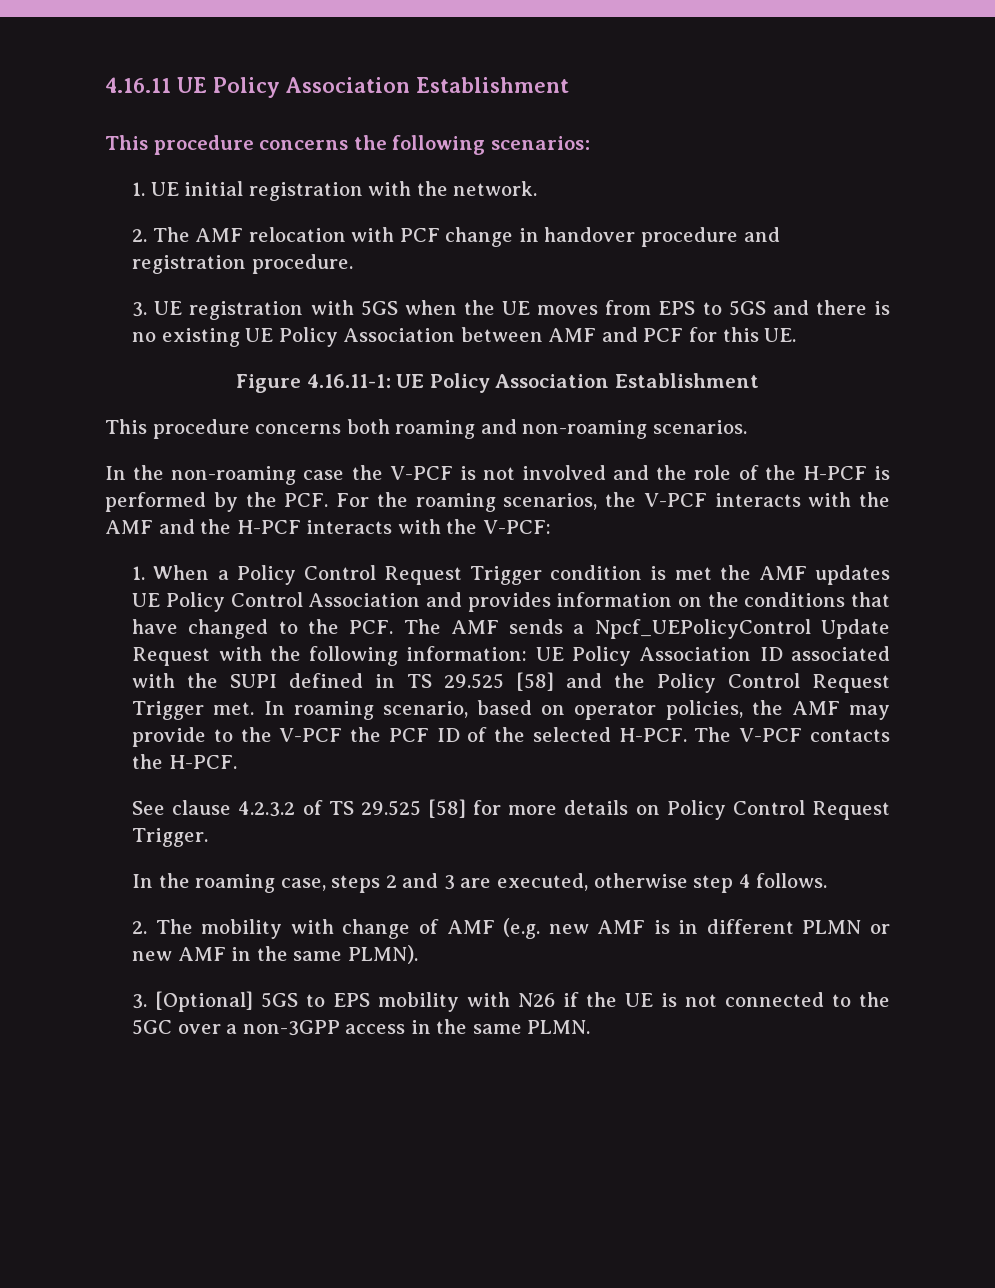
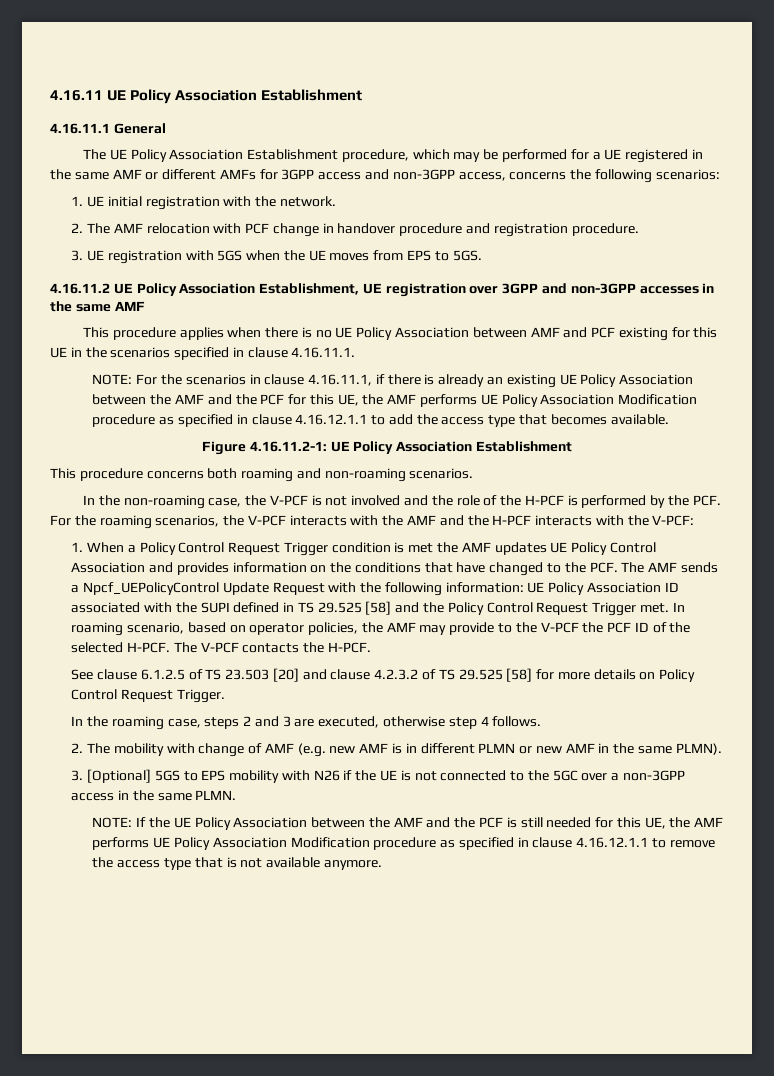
[105,135,254,155] This procedure -> [50,123,166,134] [82,149,703,163] [50,169,506,181] 4.16.11.1 General // The UE Policy Association Establishment procedure, which may be performed for a UE registered in the same AMF or different AMFs for 3GPP access and non-3GPP access,
[728,300,809,316] 5GS and -> [452,250,482,261] [50,283,715,297] [50,301,145,312] [82,327,262,340] 5GS. // 4.16.11.2 UE Policy Association Establishment, UE registration over 3GPP and non-3GPP accesses in the same AMF // This procedure applies when
[161,328,240,347] existing -> (332, 334) none
[689,327,797,342] for this UE. -> [618,327,718,341] [50,347,356,360] [92,374,694,388] [92,394,698,407] [92,414,669,427] existing for this UE in the scenarios specified in clause 4.16.11.1. // NOTE: For the scenarios in clause 4.16.11.1, if there is already an existing UE Policy Association between the AMF and the PCF for this UE, the AMF performs UE Policy Association Modification procedure as specified in clause 4.16.12.1.1 to add the access type that becomes available.
[306,374,391,388] 4.16.11-1: -> [249,441,327,452] 4.16.11.2-1:
[303,470,345,480] case -> [208,498,242,507] case,
(232, 807) none -> [140,668,371,682] 6.1.2.5 of TS 23.503 [20] and clause
(591, 1027) none -> [92,817,724,830] [92,837,715,850] [92,857,382,870] // NOTE: If the UE Policy Association between the AMF and the PCF is still needed for this UE, the AMF performs UE Policy Association Modification procedure as specified in clause 4.16.12.1.1 to remove the access type that is not available anymore.

